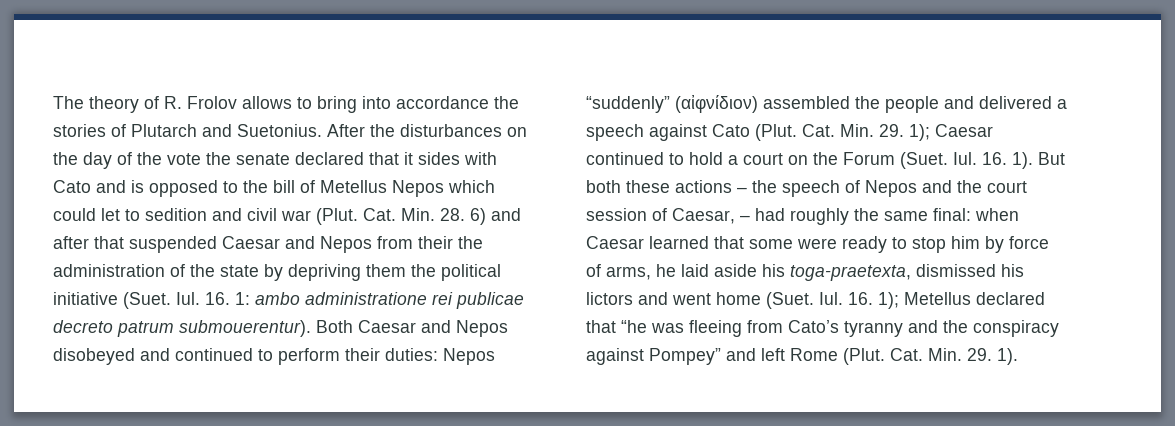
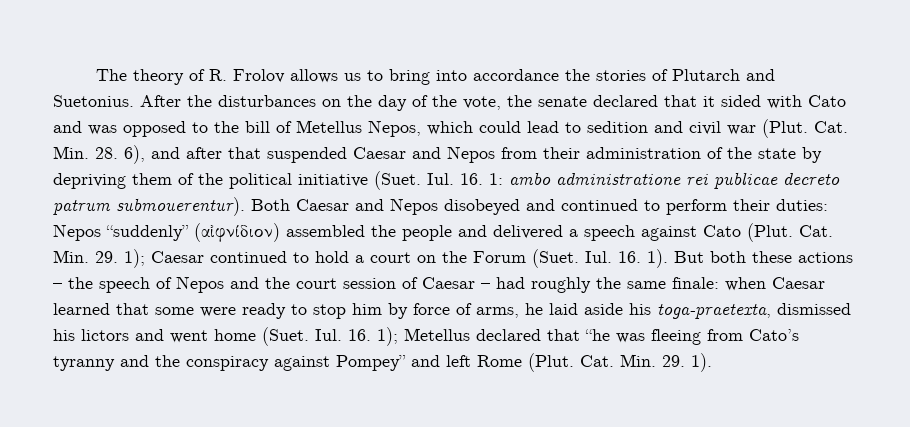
(292, 102) none -> [343,73,361,81] us
[167,153,201,165] vote -> [463,96,501,110] vote,
[418,152,460,165] sides -> [721,95,761,107] sided
[131,180,144,193] is -> [88,125,117,135] was
[392,180,444,197] Nepos -> [368,120,421,137] Nepos,
[101,208,120,221] let -> [527,121,559,133] lead
[470,208,486,225] 6) -> [124,145,145,164] 6),
[458,236,483,249] the -> (580, 153) none
(406, 270) none -> [178,173,194,185] of
[672,208,735,224] Caesar, -> [422,277,475,289] Caesar
[933,208,971,221] final: -> [672,277,719,289] finale:

